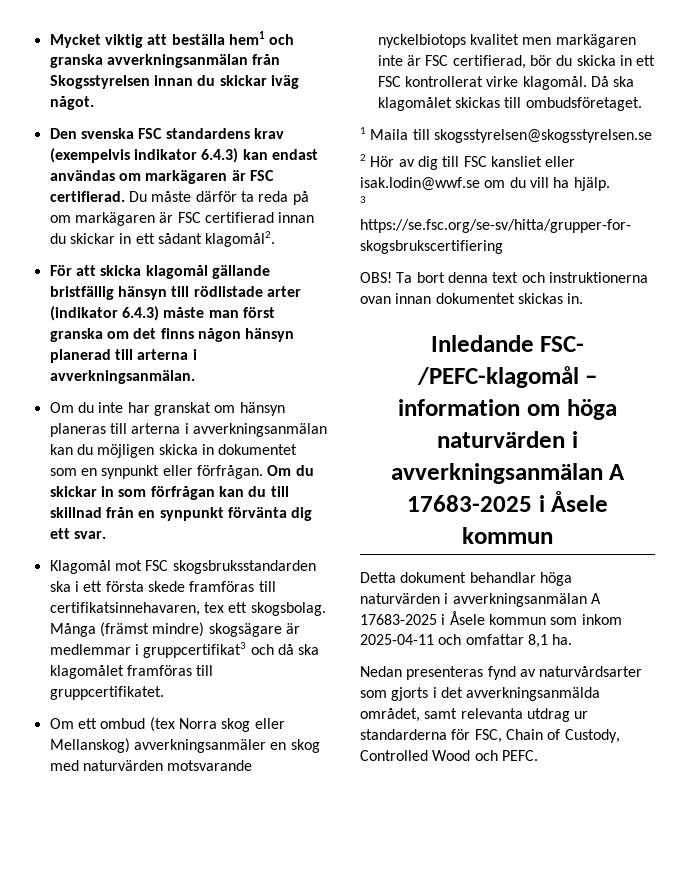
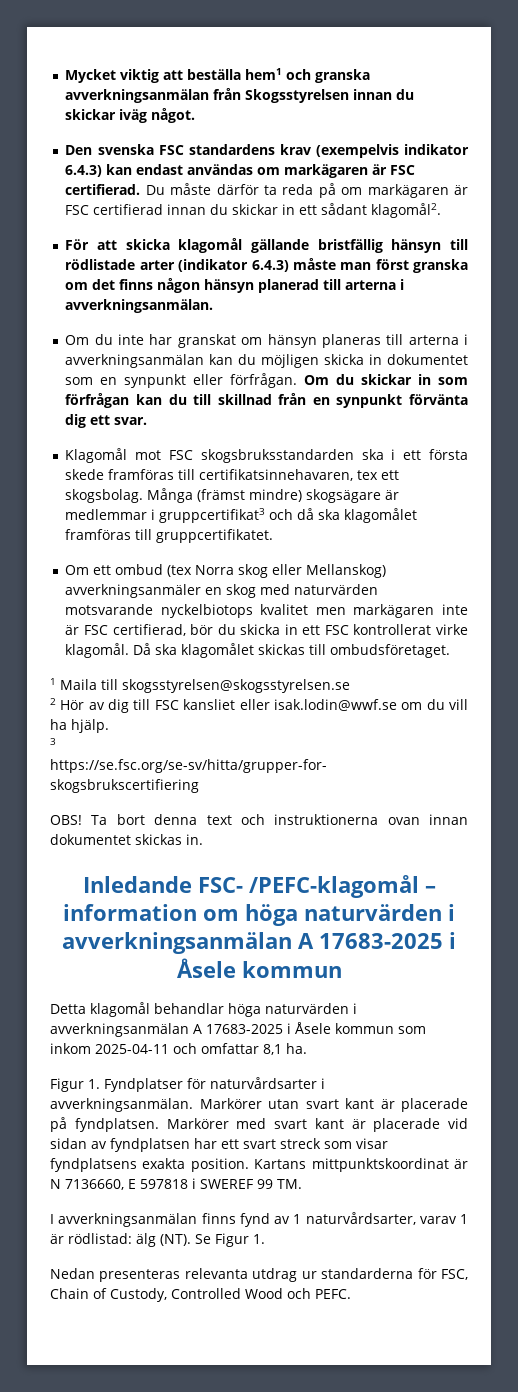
[400,572,467,583] dokument -> [90,1002,150,1017] klagomål
[360,666,643,680] [360,687,601,701] [360,708,458,722] Nedan presenteras fynd av naturvårdsarter som gjorts i det avverkningsanmälda området, samt -> [50,1077,325,1092] [50,1098,468,1112] [50,1117,468,1132] [50,1138,388,1152] [50,1158,468,1172] [50,1178,302,1190] [50,1212,468,1227] [50,1233,265,1247] [50,1268,181,1282] Figur 1. Fyndplatser för naturvårdsarter i avverkningsanmälan. Markörer utan svart kant är placerade på fyndplatsen. Markörer med svart kant är placerade vid sidan av fyndplatsen har ett svart streck som visar fyndplatsens exakta position. Kartans mittpunktskoordinat är N 7136660, E 597818 i SWEREF 99 TM. // I avverkningsanmälan finns fynd av 1 naturvårdsarter, varav 1 är rödlistad: älg (NT). Se Figur 1. // Nedan presenteras

